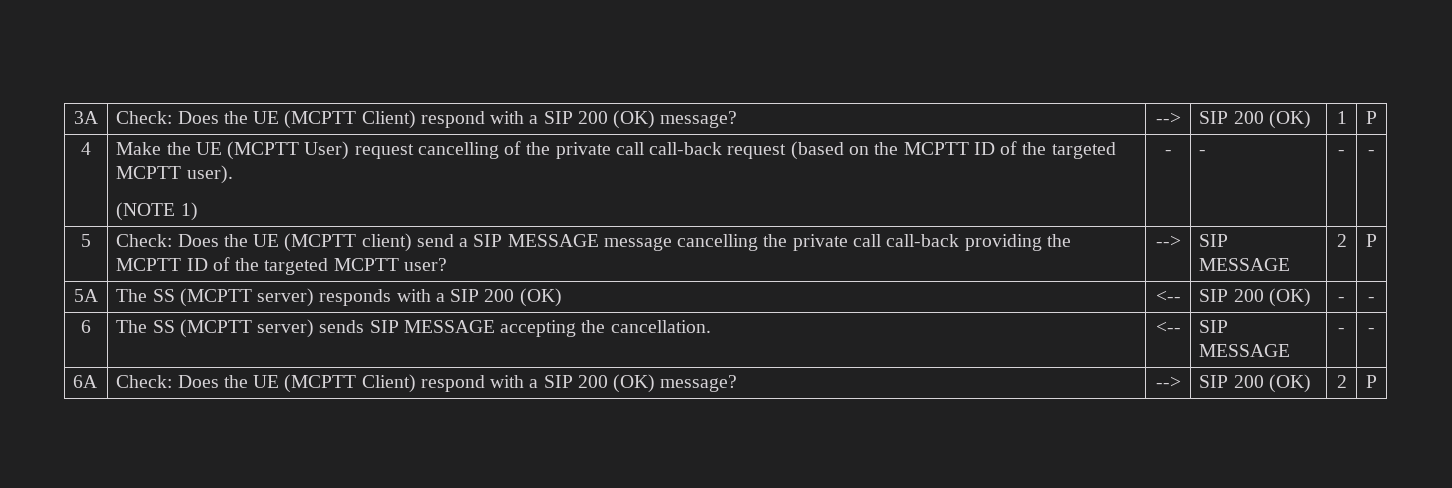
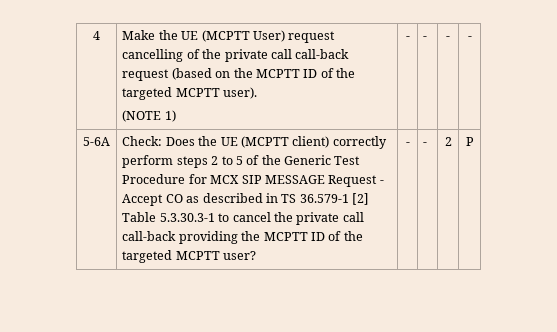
[74,111,98,124] [116,110,738,129] [1155,112,1181,124] [1199,110,1311,129] [1336,111,1347,124] [1366,111,1377,124] 3A | Check: Does the UE (MCPTT Client) respond with a SIP 200 (OK) message? | --> | SIP 200 (OK) | 1 | P // -> (93, 35) none
[81,234,91,247] 5 -> [83,137,110,146] 5-6A
[416,234,759,251] send a SIP MESSAGE message cancelling -> [332,136,387,149] [122,155,361,168] [122,174,384,187] [122,193,370,206] [122,212,271,222] correctly perform steps 2 to 5 of the Generic Test Procedure for MCX SIP MESSAGE Request - Accept CO as described in TS 36.579-1 [2] Table 5.3.30.3-1 to cancel
[1155,235,1181,247] [1199,234,1229,247] [1199,258,1291,271] [1336,234,1347,247] [1366,234,1377,247] [74,289,98,302] [116,288,562,307] [1155,290,1181,302] [1199,288,1311,307] [1338,297,1345,302] [1368,297,1375,302] [81,320,91,333] [116,319,711,338] [1155,321,1181,333] [1199,320,1229,333] [1199,344,1291,357] [1338,328,1345,333] [1368,328,1375,333] [73,375,98,388] [116,374,738,393] [1155,376,1181,388] [1199,374,1311,393] [1336,375,1347,388] [1366,375,1377,388] --> | SIP MESSAGE | 2 | P // 5A | The SS (MCPTT server) responds with a SIP 200 (OK) | <-- | SIP 200 (OK) | - | - // 6 | The SS (MCPTT server) sends SIP MESSAGE accepting the cancellation. | <-- | SIP MESSAGE | - | - // 6A | Check: Does the UE (MCPTT Client) respond with a SIP 200 (OK) message? | --> | SIP 200 (OK) | 2 | P -> [405,142,410,146] [423,142,428,146] [444,137,452,146] [465,137,474,146] - | - | 2 | P

